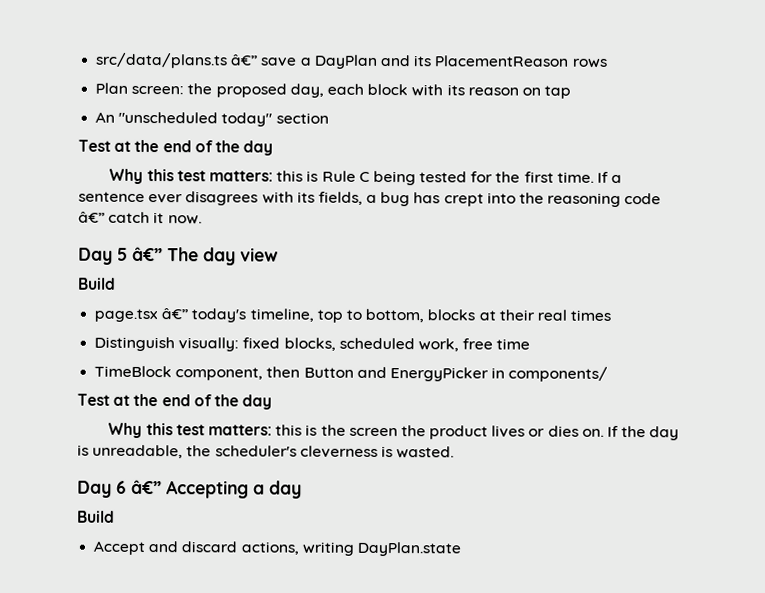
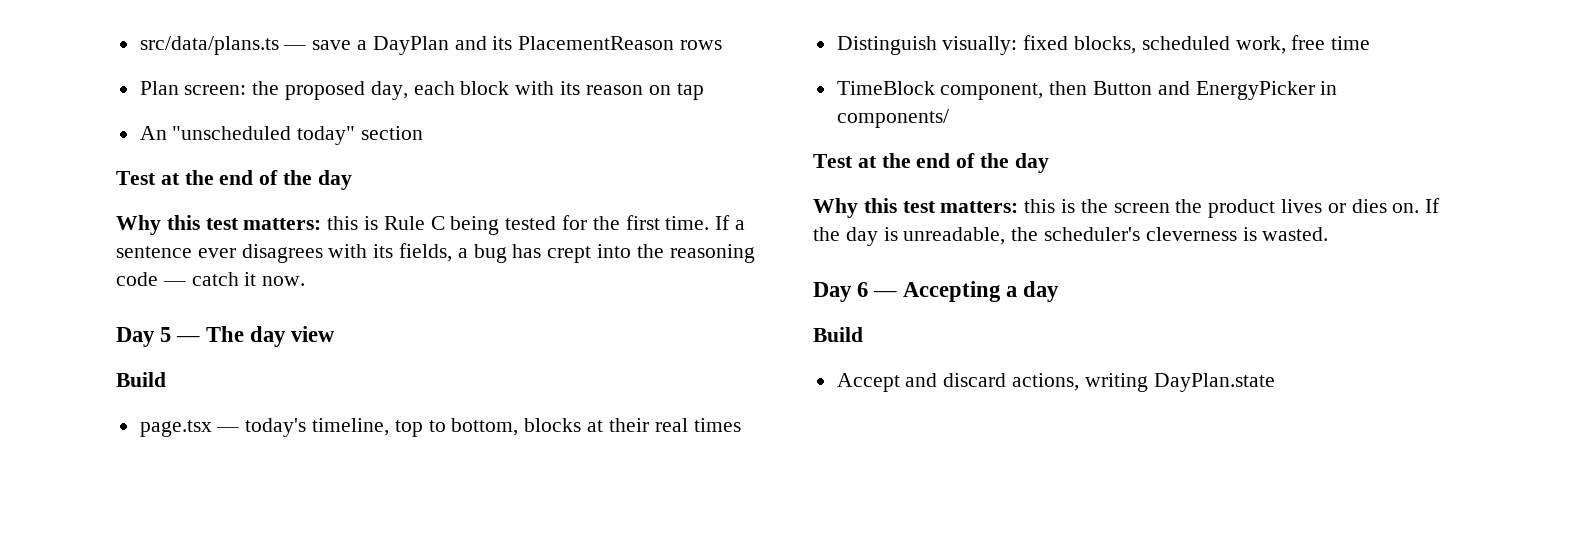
[230,54,259,66] â€” -> [283,45,307,50] —
[78,211,105,223] â€” -> [162,281,186,286] —
[132,246,163,262] â€” -> [176,336,201,342] —
[161,308,189,320] â€” -> [216,427,240,432] —
[131,479,162,495] â€” -> [873,291,898,297] —

